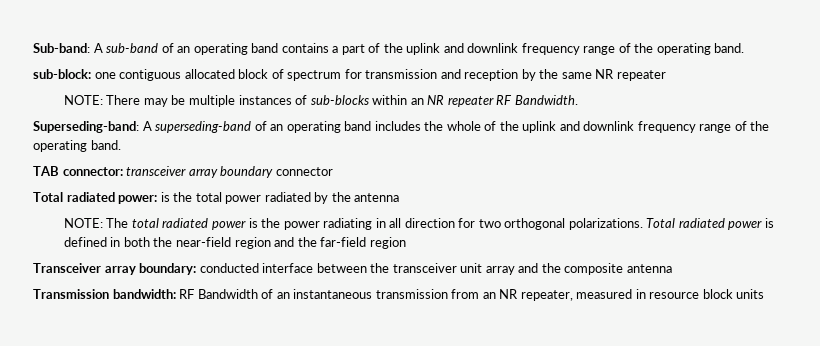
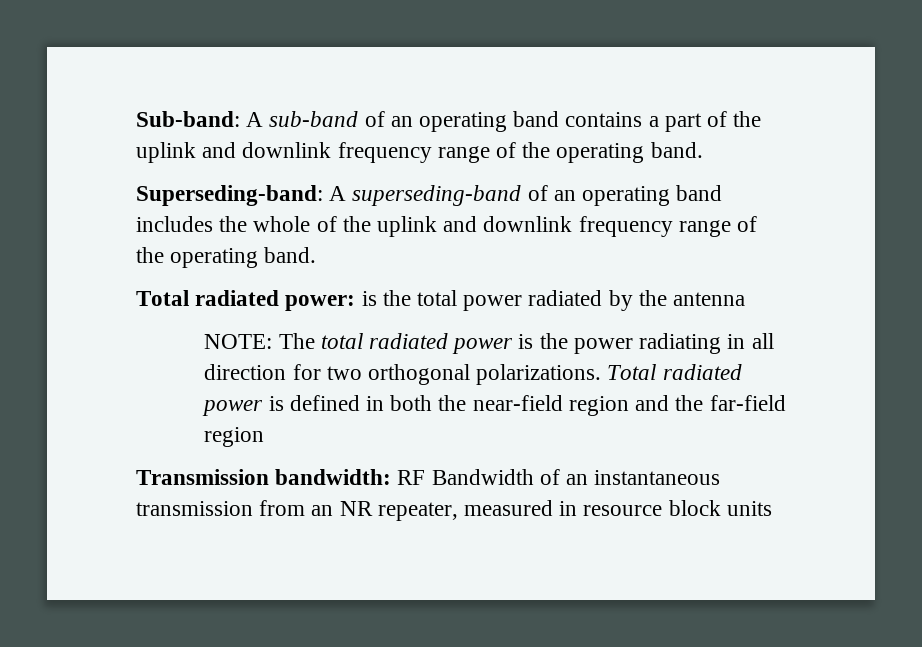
[33,69,666,81] [63,95,578,107] // sub-block: one contiguous allocated block of spectrum for transmission and reception by the same NR repeater // NOTE: There may be multiple instances of sub-blocks within an NR repeater RF Bandwidth. -> (703, 150) none
[33,166,333,178] // TAB connector: transceiver array boundary connector -> (317, 255) none
[33,263,672,275] // Transceiver array boundary: conducted interface between the transceiver unit array and the composite antenna -> (265, 437) none

